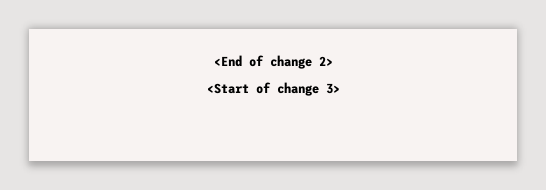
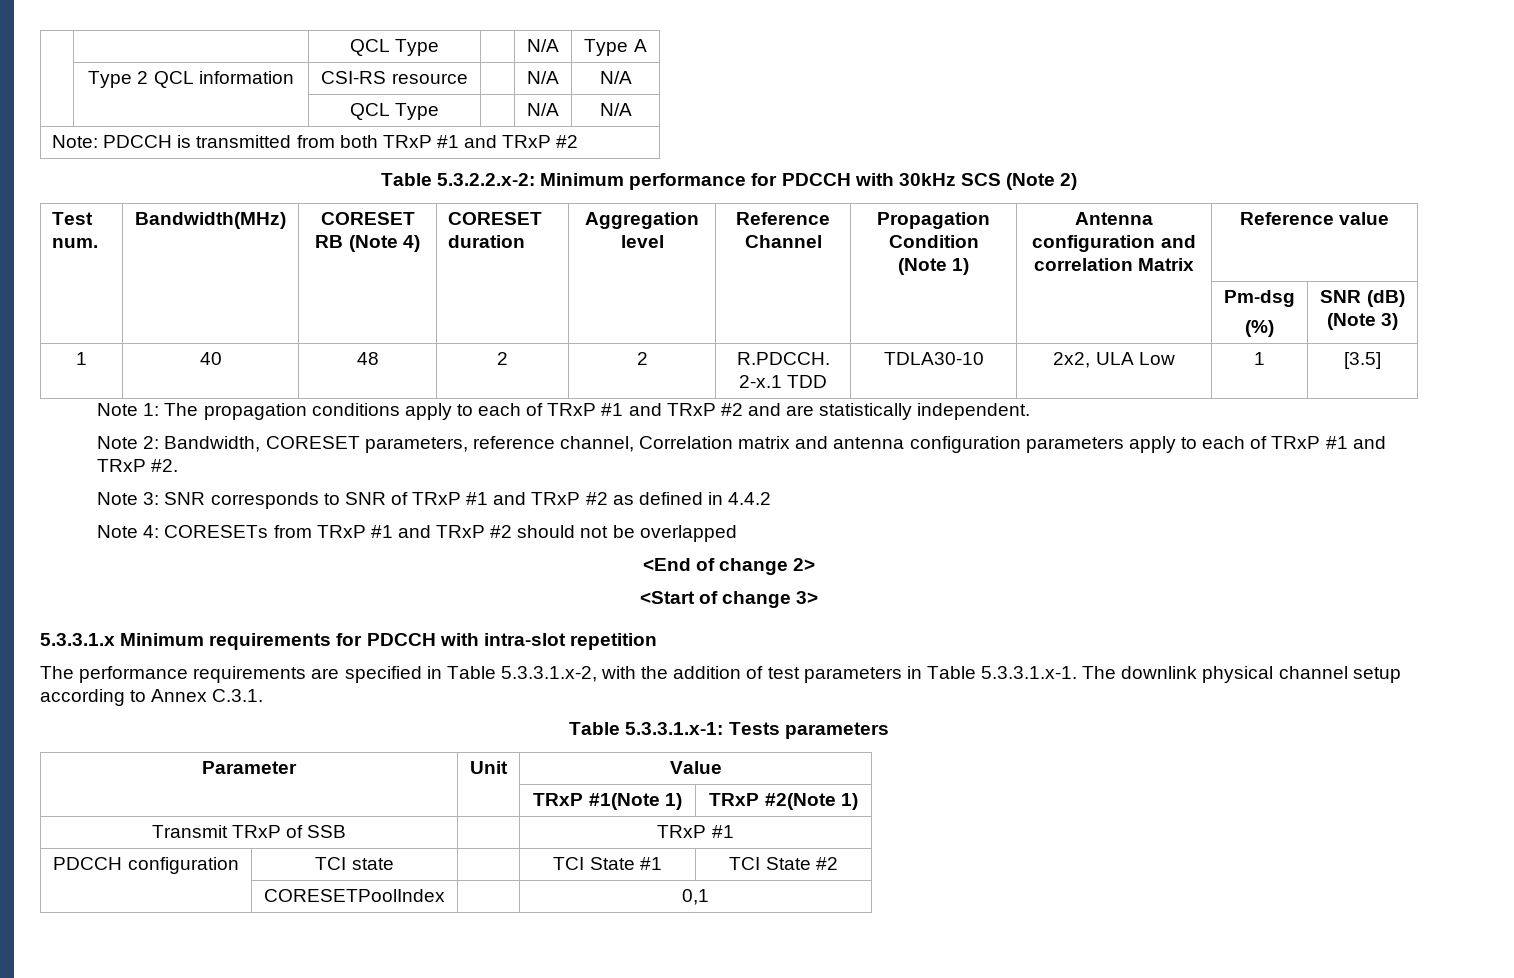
(213, 61) none -> [349,39,440,56] [527,39,559,52] [584,39,647,56] [88,71,294,88] [321,71,468,84] [527,71,559,84] [599,71,632,84] [349,103,440,120] [527,103,559,116] [599,103,632,116] [51,135,579,148] [380,173,1078,190] [51,212,93,225] [51,238,98,248] [135,212,286,229] [320,212,415,225] [315,235,420,252] [447,212,542,225] [447,235,525,248] [585,212,699,229] [620,235,664,248] [736,212,830,225] [744,235,822,248] [877,212,990,229] [888,235,979,248] [897,258,970,275] [1075,212,1153,225] [1032,235,1196,252] [1033,258,1195,271] [1239,212,1390,225] [1224,290,1295,307] [1245,320,1274,337] [1320,290,1405,307] [1326,313,1399,330] [76,352,87,365] [199,352,222,365] [356,352,379,365] [497,352,508,365] [636,352,648,365] [736,352,830,365] [738,375,828,388] [883,352,984,365] [1053,352,1175,368] [1254,352,1265,365] [1344,352,1381,369] [97,403,1031,420] [97,436,1386,453] [97,459,179,472] [97,492,772,509] [97,525,737,542] | | QCL Type | | N/A | Type A // | Type 2 QCL information | CSI-RS resource | | N/A | N/A // | | QCL Type | | N/A | N/A // Note: PDCCH is transmitted from both TRxP #1 and TRxP #2 // Table 5.3.2.2.x-2: Minimum performance for PDCCH with 30kHz SCS (Note 2) // Test num. | Bandwidth(MHz) | CORESET RB (Note 4) | CORESET duration | Aggregation level | Reference Channel | Propagation Condition (Note 1) | Antenna configuration and correlation Matrix | Reference value // | | | | | | | | Pm-dsg // (%) | SNR (dB) (Note 3) // 1 | 40 | 48 | 2 | 2 | R.PDCCH. 2-x.1 TDD | TDLA30-10 | 2x2, ULA Low | 1 | [3.5] // Note 1: The propagation conditions apply to each of TRxP #1 and TRxP #2 and are statistically independent. // Note 2: Bandwidth, CORESET parameters, reference channel, Correlation matrix and antenna configuration parameters apply to each of TRxP #1 and TRxP #2. // Note 3: SNR corresponds to SNR of TRxP #1 and TRxP #2 as defined in 4.4.2 // Note 4: CORESETs from TRxP #1 and TRxP #2 should not be overlapped //
(340, 88) none -> [40,633,657,650] [40,666,1401,683] [40,689,264,706] [569,722,889,739] [202,761,297,774] [470,761,508,774] [669,761,722,774] [533,793,682,810] [709,793,858,810] [151,825,347,838] [657,825,734,838] [53,857,239,874] [315,857,394,870] [553,857,662,870] [729,857,838,870] [264,889,445,902] [682,889,709,905] // 5.3.3.1.x Minimum requirements for PDCCH with intra-slot repetition // The performance requirements are specified in Table 5.3.3.1.x-2, with the addition of test parameters in Table 5.3.3.1.x-1. The downlink physical channel setup according to Annex C.3.1. // Table 5.3.3.1.x-1: Tests parameters // Parameter | Unit | Value // | | TRxP #1(Note 1) | TRxP #2(Note 1) // Transmit TRxP of SSB | | TRxP #1 // PDCCH configuration | TCI state | | TCI State #1 | TCI State #2 // | CORESETPoolIndex | | 0,1

